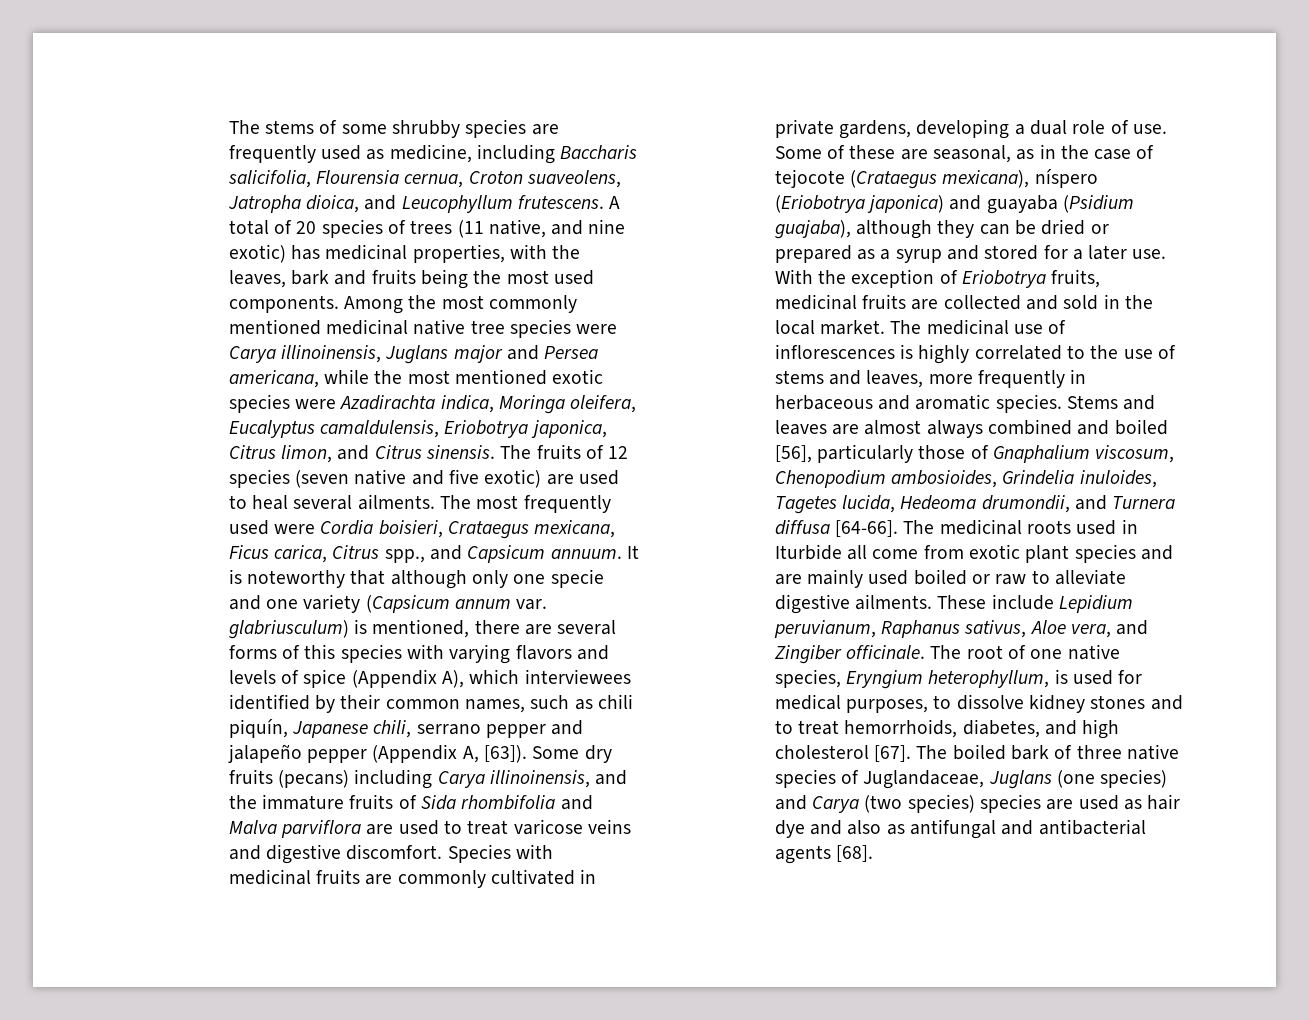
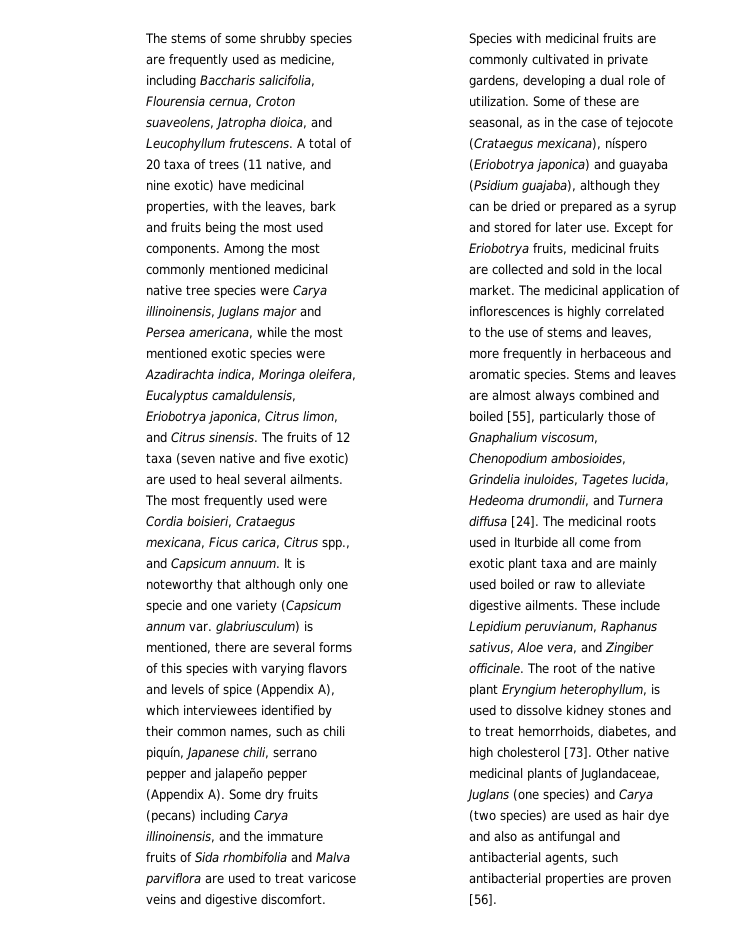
[321,219,383,238] species -> [164,159,191,170] taxa
[291,245,321,260] has -> [218,180,247,191] have
[228,469,290,488] species -> [146,453,173,464] taxa
[462,745,528,763] A, [63]). -> [208,789,226,801] A).
[1132,124,1167,134] use. -> [469,96,530,107] utilization.
[1072,249,1083,260] a -> (552, 227) none
[774,269,958,288] With the exception of -> [614,222,674,235] Except for
[1014,324,1044,334] use -> [602,285,665,298] application
[774,445,812,463] [56], -> [507,411,536,423] [55],
[835,520,899,537] [64-66]. -> [511,516,540,528] [24].
[1074,544,1136,563] species -> [541,558,568,569] taxa
[1030,644,1120,660] [774,669,841,688] one native species, -> [596,663,656,674] [469,684,499,697] the native plant
[1118,670,1143,684] [774,694,929,713] for medical purposes, -> (497, 710) none
[874,744,1179,762] [774,769,836,788] [67]. The boiled bark of three native species -> [564,747,670,759] [469,768,563,781] [73]. Other native medicinal plants
[980,794,1042,813] species -> (548, 816) none
[774,845,874,864] agents [68]. -> [545,852,619,865] [469,873,672,886] [469,894,498,906] agents, such antibacterial properties are proven [56].

